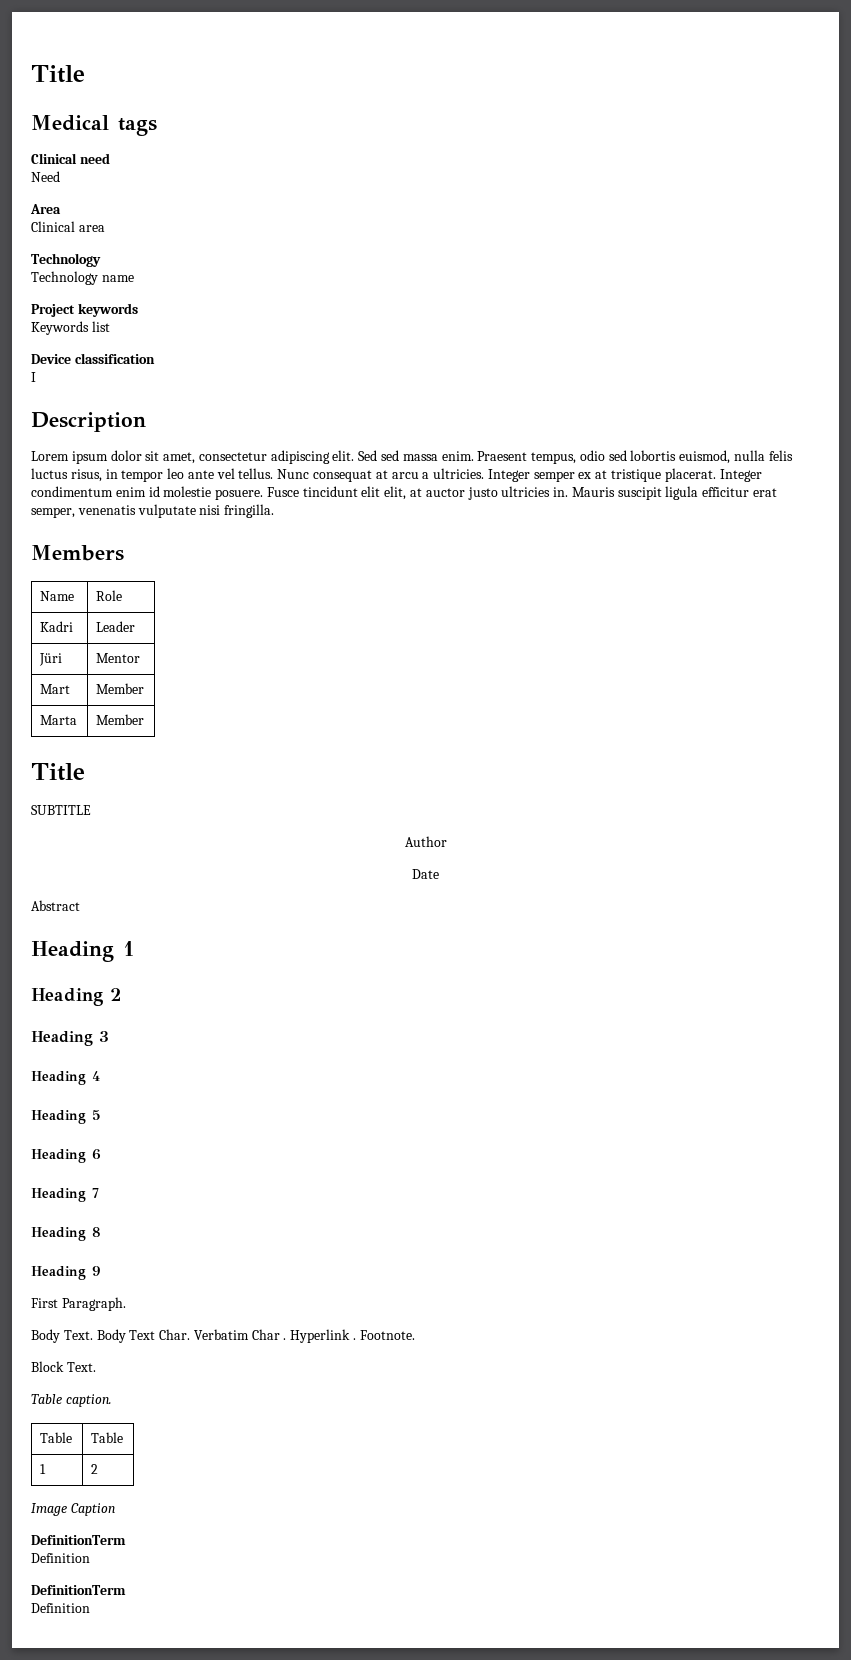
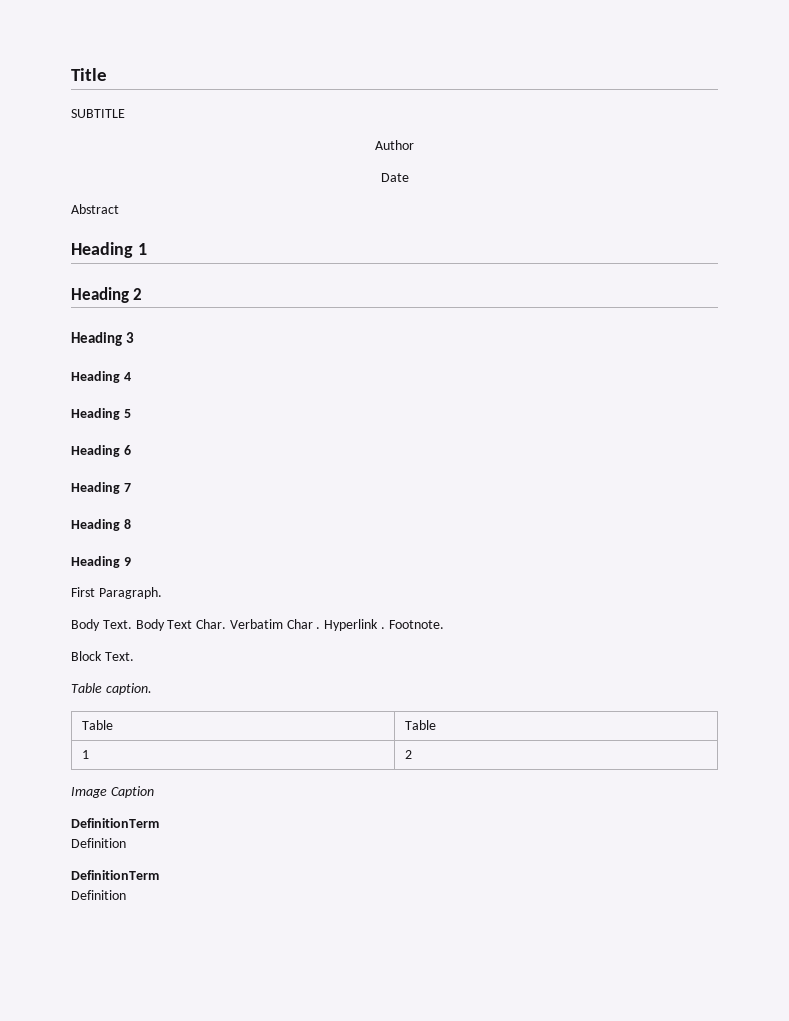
[31,65,85,83] [31,115,157,136] [31,153,110,164] [31,171,60,182] [30,204,61,214] [31,221,105,232] [31,253,101,267] [31,271,134,285] [31,303,138,317] [31,321,110,335] [31,353,155,364] [31,372,36,382] [31,412,146,432] [31,450,793,464] [31,468,762,482] [31,486,778,500] [31,504,275,518] [31,545,124,561] [40,591,75,601] [96,590,123,601] [40,621,74,632] [96,621,136,632] [39,653,63,666] [96,653,141,663] [40,684,71,694] [96,683,145,694] [40,715,78,725] [96,714,145,725] [31,763,85,781] Title // Medical tags // Clinical need // Need // Area // Clinical area // Technology // Technology name // Project keywords // Keywords list // Device classification // I // Description // Lorem ipsum dolor sit amet, consectetur adipiscing elit. Sed sed massa enim. Praesent tempus, odio sed lobortis euismod, nulla felis luctus risus, in tempor leo ante vel tellus. Nunc consequat at arcu a ultricies. Integer semper ex at tristique placerat. Integer condimentum enim id molestie posuere. Fusce tincidunt elit elit, at auctor justo ultricies in. Mauris suscipit ligula efficitur erat semper, venenatis vulputate nisi fringilla. // Members // Name | Role // Kadri | Leader // Jüri | Mentor // Mart | Member // Marta | Member // Title -> [71,68,107,81] Title

